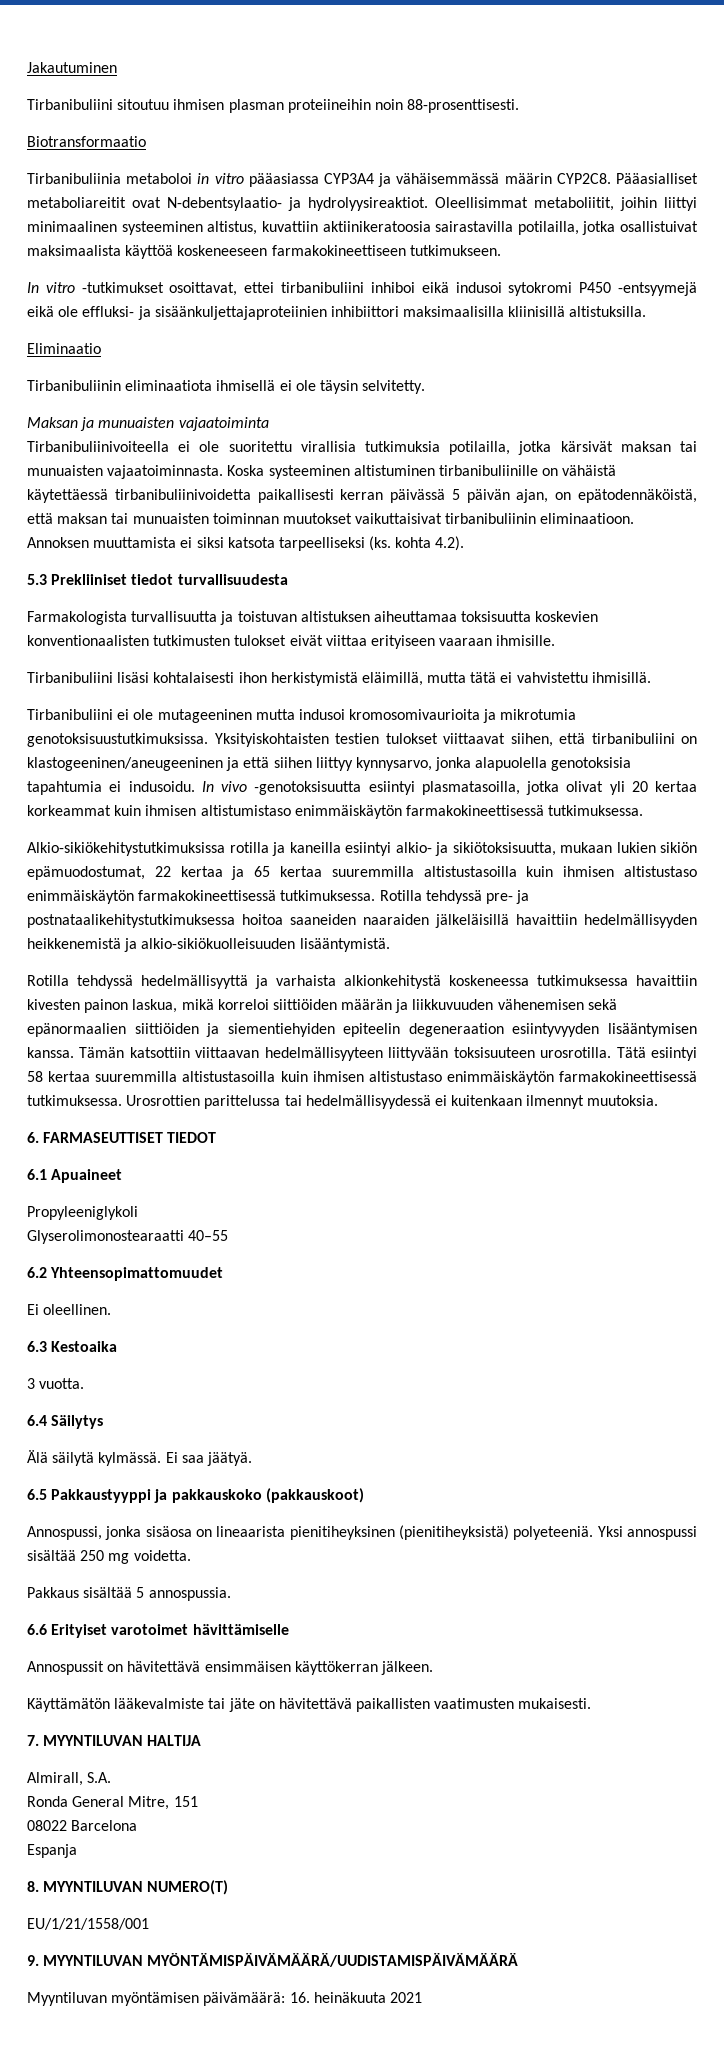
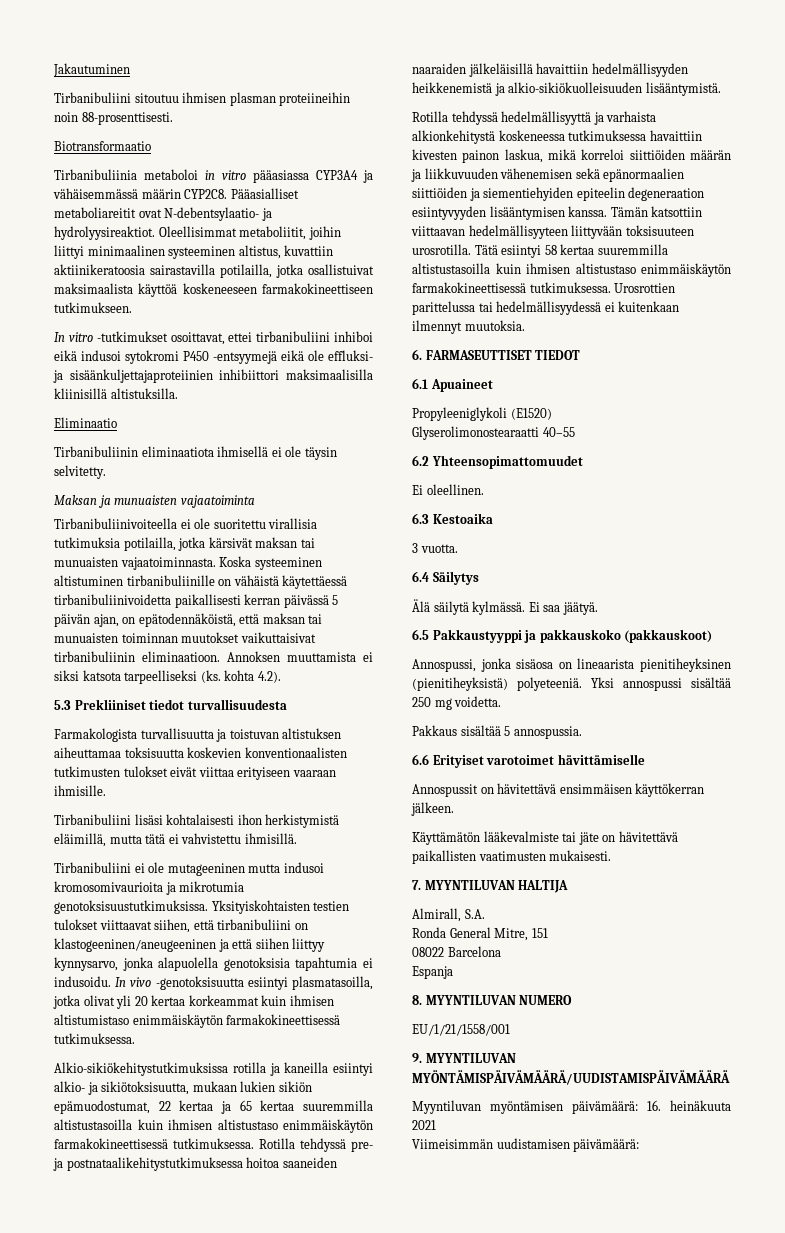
(138, 1213) none -> [510,408,552,420] (E1520)
[147,1880,229,1895] NUMERO(T) -> [519,995,573,1005] NUMERO
(422, 1997) none -> [412,1138,640,1152] // Viimeisimmän uudistamisen päivämäärä:

